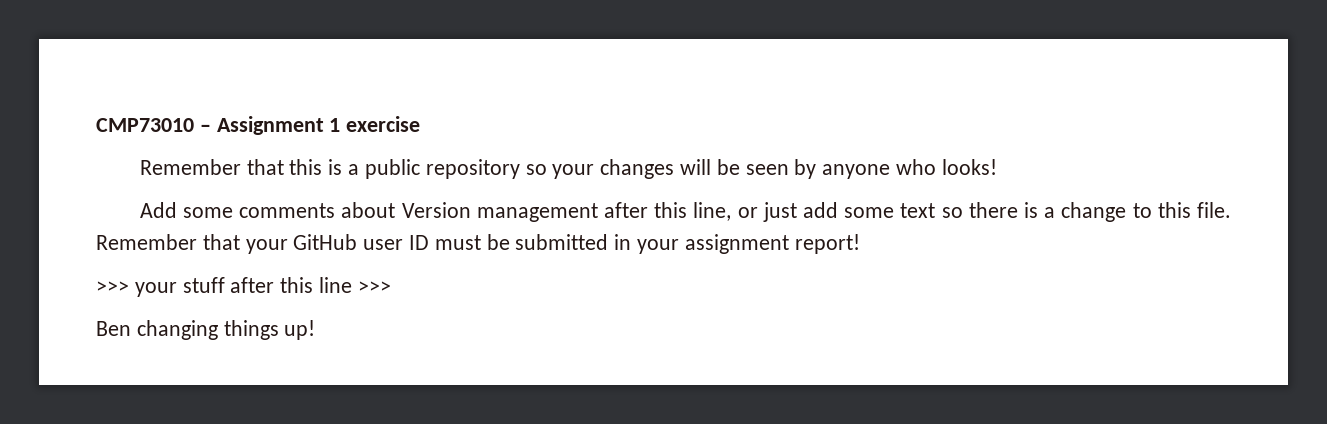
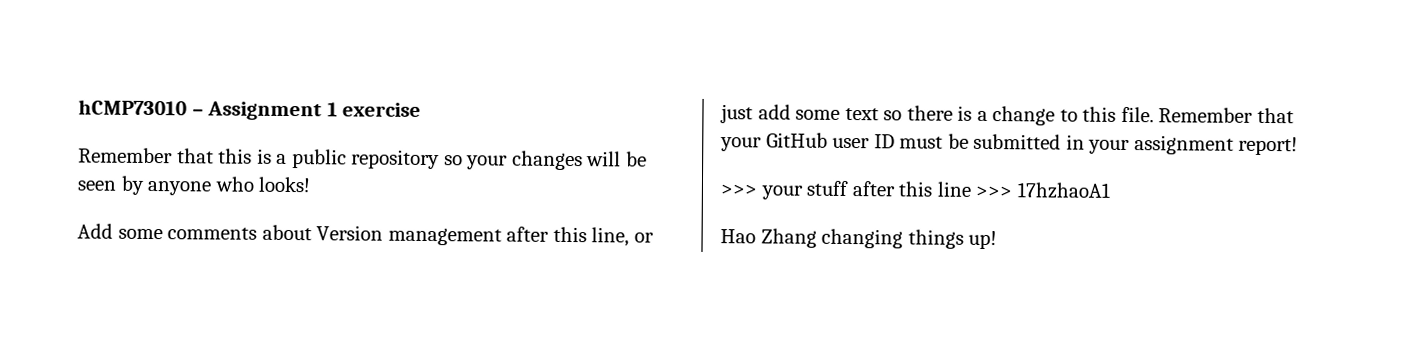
[96,118,194,132] CMP73010 -> [78,99,187,116] hCMP73010
[96,321,131,336] // Ben -> [1016,182,1110,199] [720,228,817,248] 17hzhaoA1 // Hao Zhang

